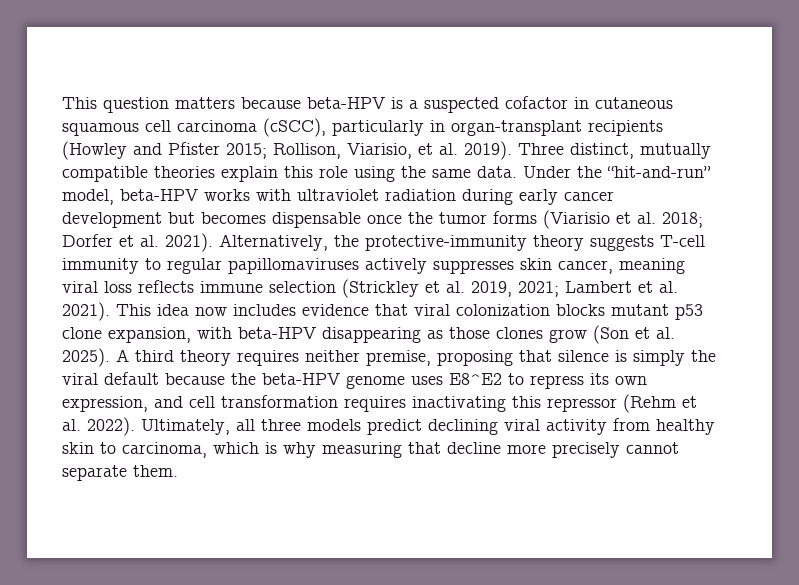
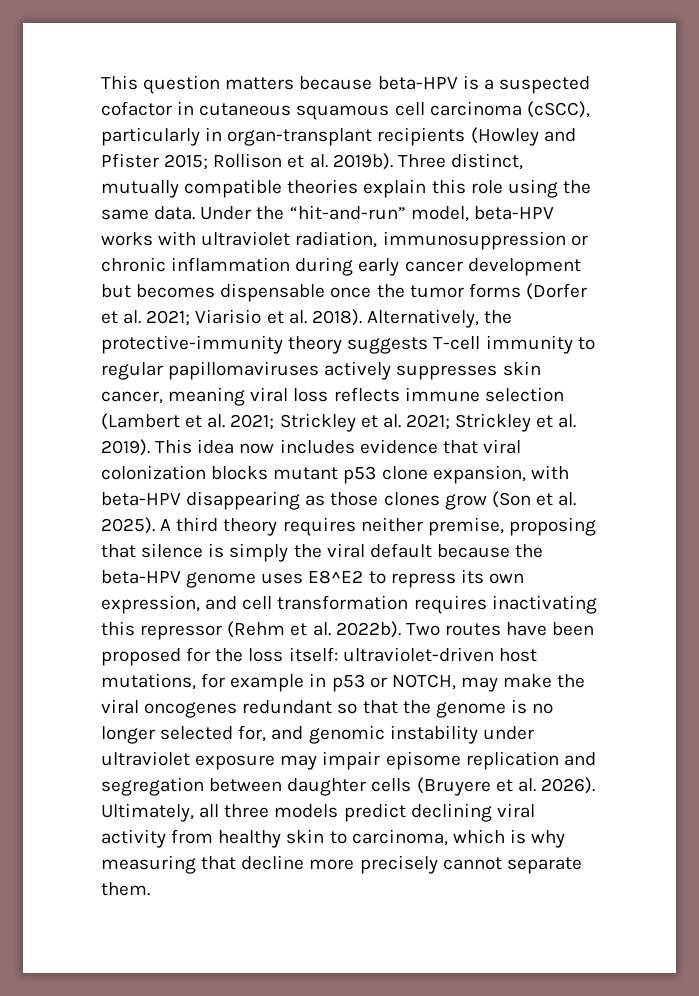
[273,141,512,160] Rollison, Viarisio, et al. 2019). -> [213,153,393,170] Rollison et al. 2019b).
[385,189,456,201] radiation -> [295,231,588,250] [101,257,291,272] radiation, immunosuppression or chronic inflammation
[543,210,703,229] [62,233,213,252] (Viarisio et al. 2018; Dorfer et al. 2021). -> [525,283,587,300] [101,309,362,326] (Dorfer et al. 2021; Viarisio et al. 2018).
[342,279,678,298] [62,302,110,321] (Strickley et al. 2019, 2021; Lambert et al. 2021). -> [101,413,577,432] [101,439,150,456] (Lambert et al. 2021; Strickley et al. 2021; Strickley et al. 2019).
[87,417,135,436] 2022). -> [335,621,595,638] [101,647,537,666] [101,673,586,692] [101,699,554,718] [101,725,534,744] [101,751,596,770] [101,777,595,796] 2022b). Two routes have been proposed for the loss itself: ultraviolet-driven host mutations, for example in p53 or NOTCH, may make the viral oncogenes redundant so that the genome is no longer selected for, and genomic instability under ultraviolet exposure may impair episome replication and segregation between daughter cells (Bruyere et al. 2026).

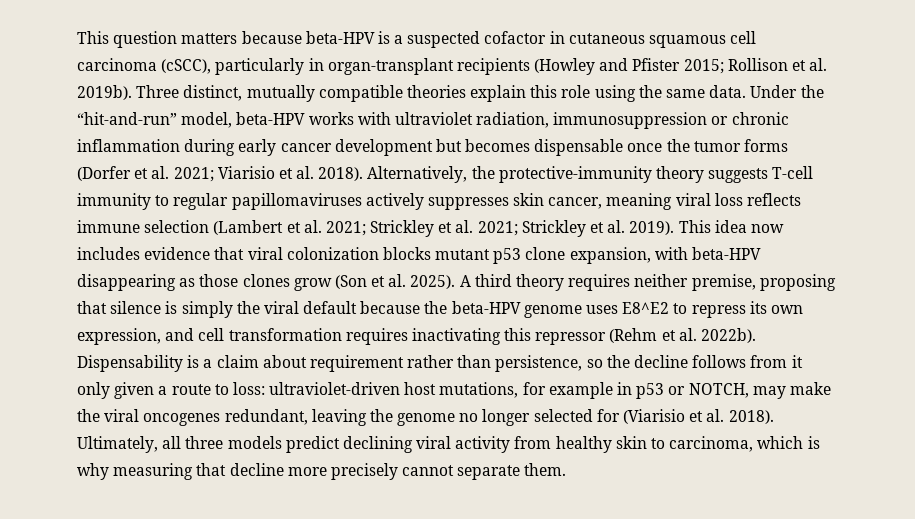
[405,622,595,636] [101,647,338,666] Two routes have been proposed for the loss itself: -> [77,355,803,372] [77,382,265,399] Dispensability is a claim about requirement rather than persistence, so the decline follows from it only given a route to loss:
[242,700,398,714] redundant so that -> [224,409,367,426] redundant, leaving
[510,699,527,714] is -> (456, 419) none
[238,725,534,744] [101,751,596,770] [101,777,595,796] for, and genomic instability under ultraviolet exposure may impair episome replication and segregation between daughter cells (Bruyere et al. 2026). -> [596,409,774,424] for (Viarisio et al. 2018).

